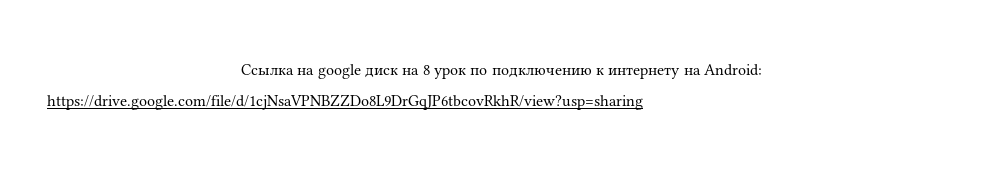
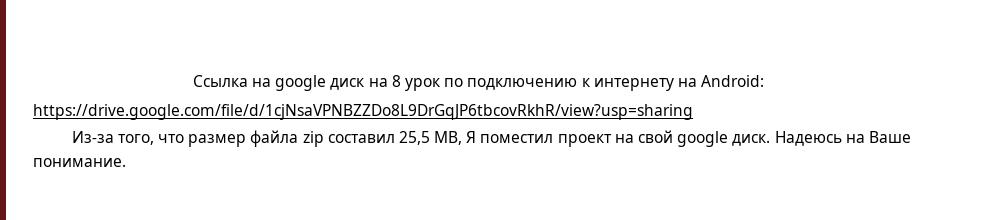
(643, 102) none -> [71,130,911,147] [33,158,126,167] // Из-за того, что размер файла zip составил 25,5 MB, Я поместил проект на свой google диск. Надеюсь на Ваше понимание.

